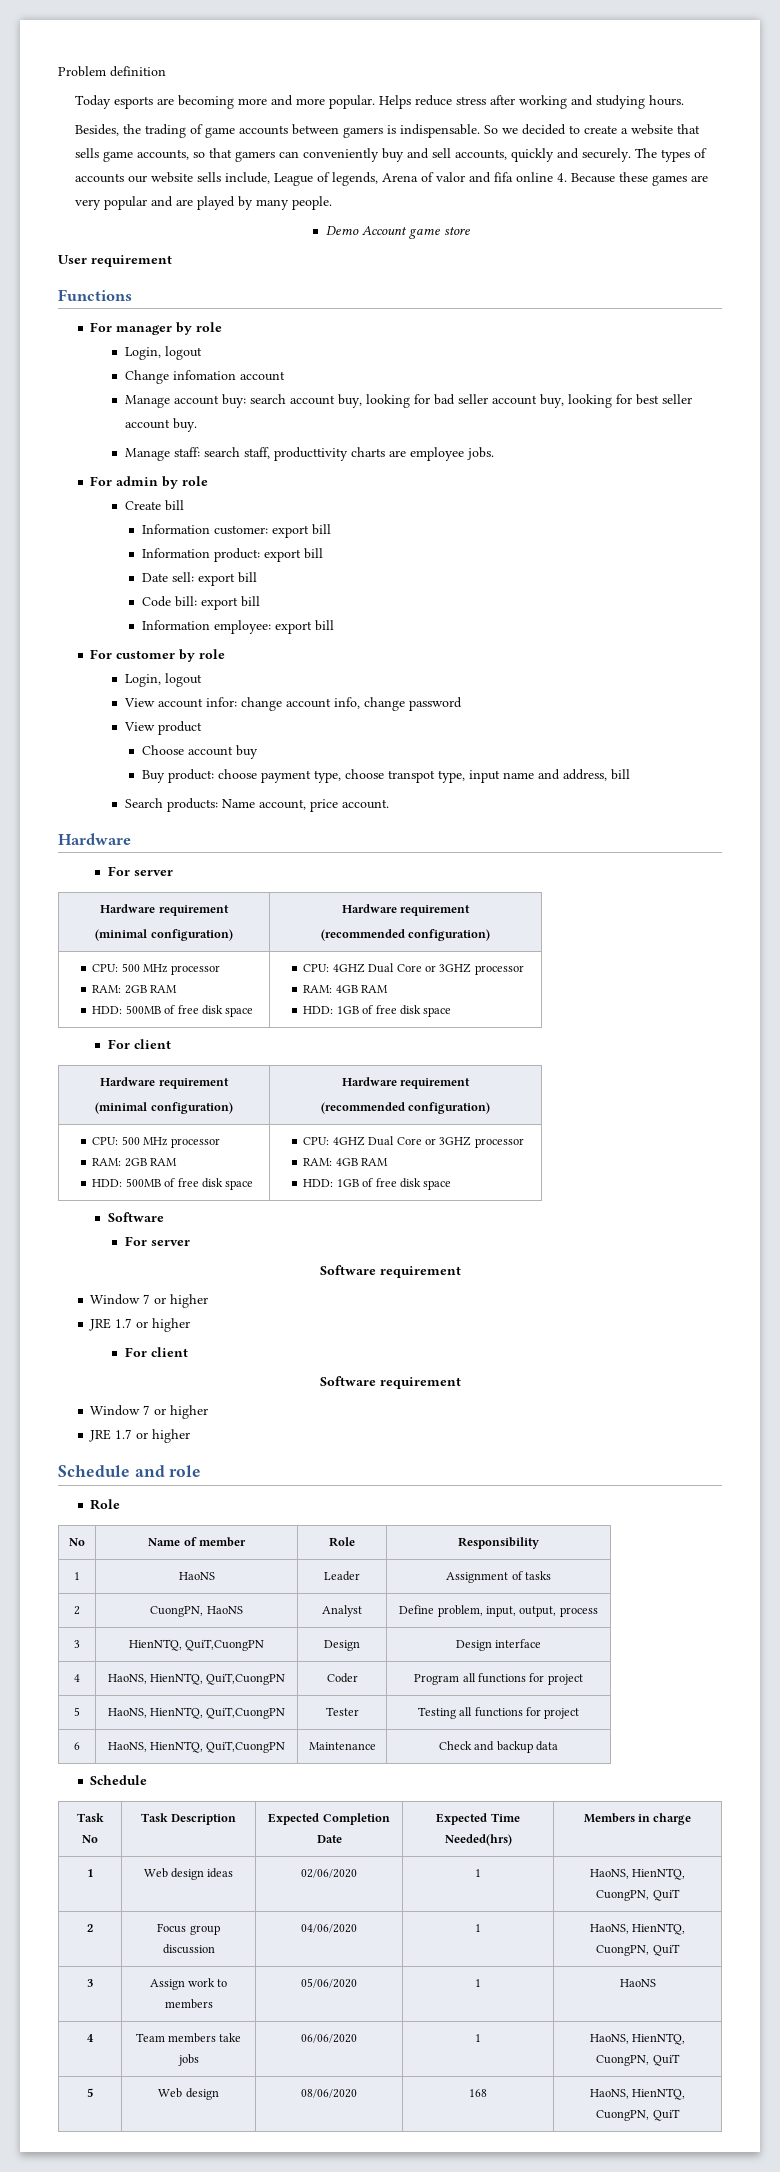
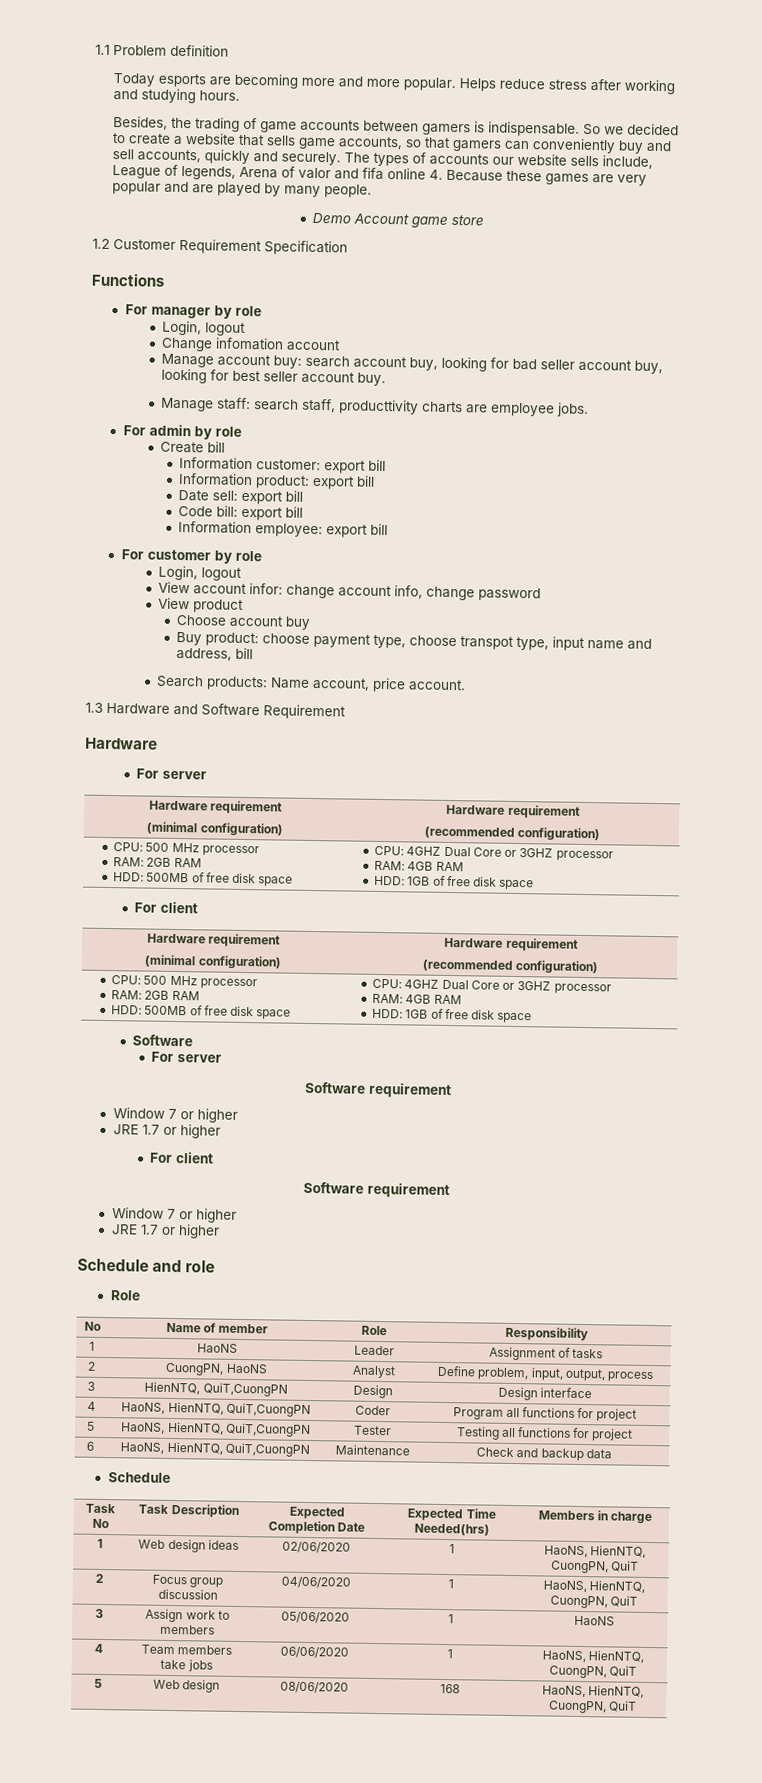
(58, 71) none -> [95,44,110,55] 1.1
[58,255,172,267] User requirement -> [92,238,348,256] 1.2 Customer Requirement Specification
(389, 804) none -> [85,702,346,720] // 1.3 Hardware and Software Requirement

